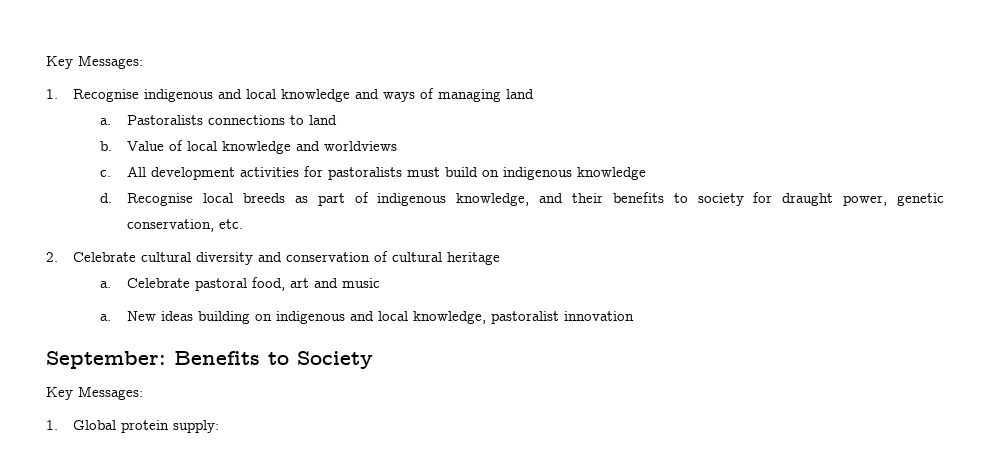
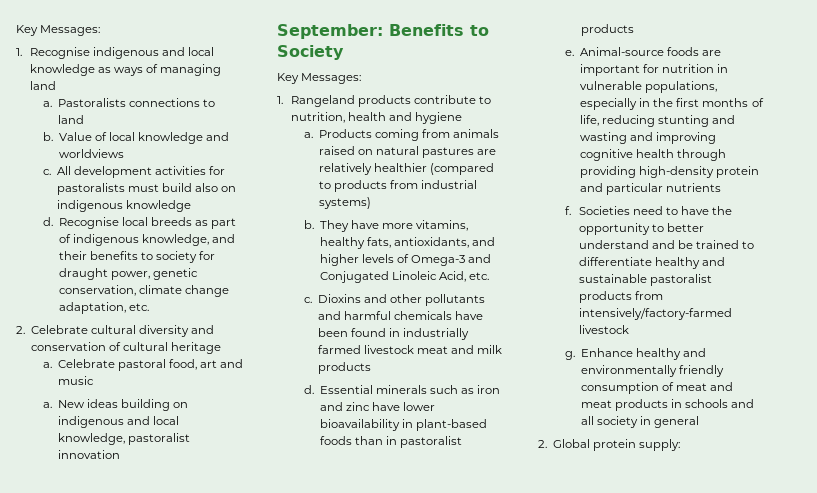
[355,89,380,99] and -> [97,67,111,73] as
(479, 172) none -> [195,183,219,192] also
(215, 225) none -> [139,285,230,297] [58,302,126,314] climate change adaptation,
(58, 425) none -> [290,95,491,107] [290,112,462,124] [304,129,500,141] [318,146,497,158] [318,163,495,175] [318,180,478,192] [318,197,371,209] [304,220,469,232] [319,237,496,249] [319,254,492,266] [319,271,490,283] [304,294,486,306] [317,311,484,320] [317,328,470,340] [317,345,503,354] [317,362,371,374] [304,385,501,394] [319,402,436,411] [319,419,488,431] [319,436,463,448] [580,24,634,36] [565,47,722,56] [579,64,729,76] [579,81,718,93] [579,98,764,110] [579,115,736,127] [579,132,717,144] [579,149,727,161] [579,166,760,178] [579,183,722,195] [565,206,733,215] [578,223,705,235] [578,240,755,249] [578,257,726,269] [578,274,712,286] [578,291,663,303] [578,308,732,320] [578,325,629,334] [565,348,707,360] [580,365,725,377] [580,382,734,394] [580,399,755,411] [580,416,700,428] [538,440,547,448] Rangeland products contribute to nutrition, health and hygiene // a. Products coming from animals raised on natural pastures are relatively healthier (compared to products from industrial systems) // b. They have more vitamins, healthy fats, antioxidants, and higher levels of Omega-3 and Conjugated Linoleic Acid, etc. // c. Dioxins and other pollutants and harmful chemicals have been found in industrially farmed livestock meat and milk products // d. Essential minerals such as iron and zinc have lower bioavailability in plant-based foods than in pastoralist products // e. Animal-source foods are important for nutrition in vulnerable populations, especially in the first months of life, reducing stunting and wasting and improving cognitive health through providing high-density protein and particular nutrients // f. Societies need to have the opportunity to better understand and be trained to differentiate healthy and sustainable pastoralist products from intensively/factory-farmed livestock // g. Enhance healthy and environmentally friendly consumption of meat and meat products in schools and all society in general // 2.

